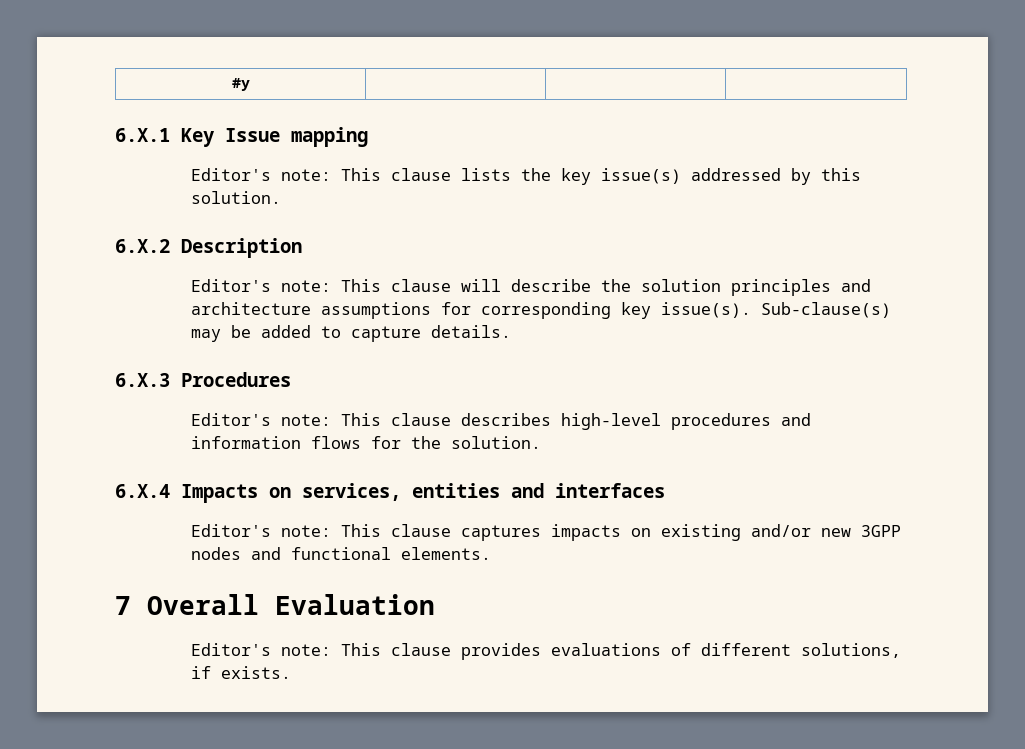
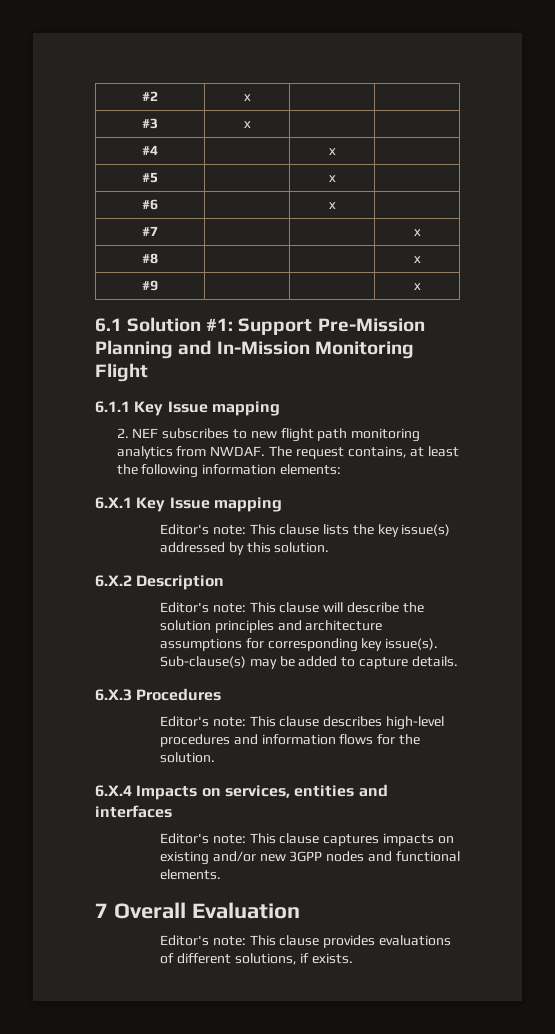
[231,78,250,91] #y | | | -> [142,91,158,101] [243,94,251,101] [142,118,158,129] [243,121,251,128] [142,145,158,155] [328,148,336,155] [142,172,158,183] [328,175,336,182] [142,199,158,210] [328,202,336,209] [142,226,158,236] [413,229,421,236] [142,253,158,264] [413,256,421,263] [142,280,158,291] [413,283,421,290] [95,317,425,335] [95,340,415,359] [95,363,148,382] [95,401,280,416] [116,428,421,442] [116,446,460,459] [116,464,342,478] #2 | x | | // #3 | x | | // #4 | | x | // #5 | | x | // #6 | | x | // #7 | | | x // #8 | | | x // #9 | | | x // 6.1 Solution #1: Support Pre-Mission Planning and In-Mission Monitoring Flight // 6.1.1 Key Issue mapping // 2. NEF subscribes to new flight path monitoring analytics from NWDAF. The request contains, at least the following information elements:

